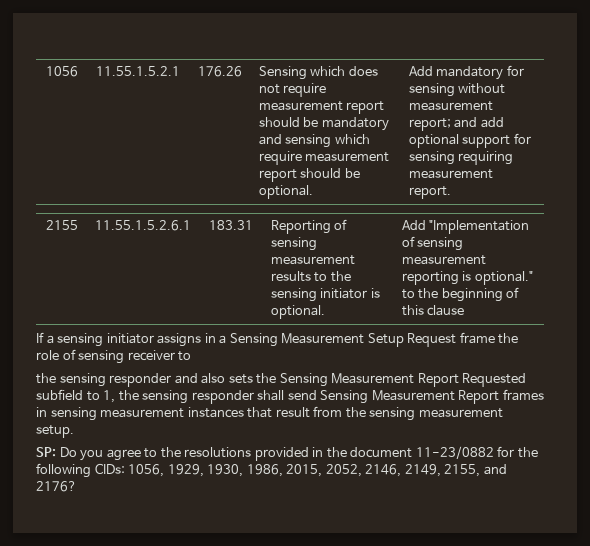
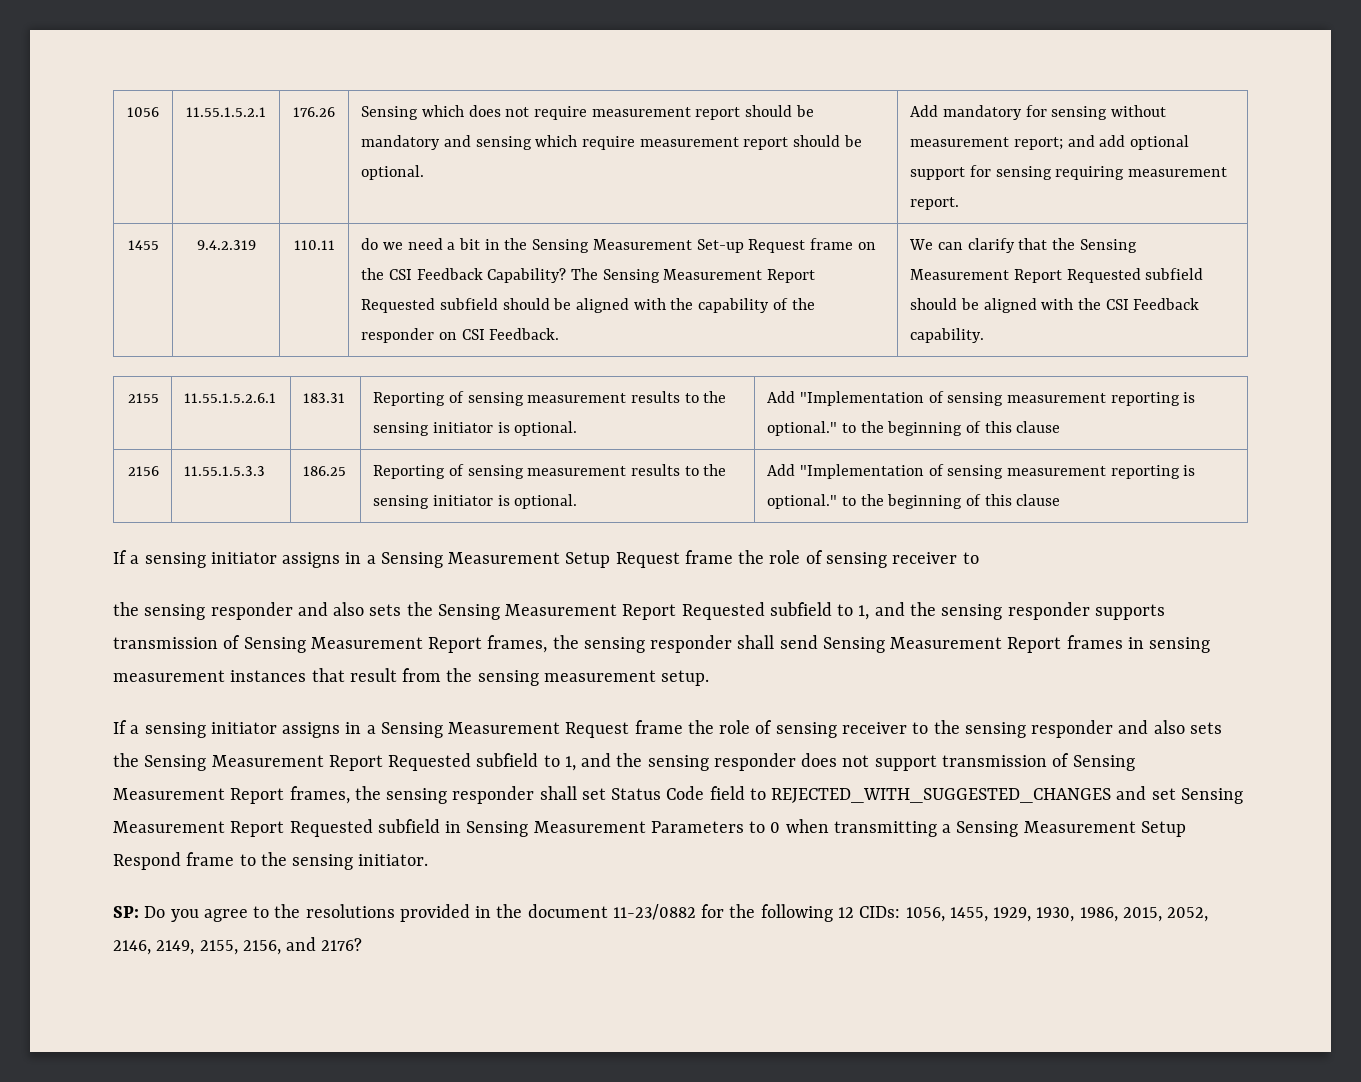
(451, 192) none -> [127,240,159,250] [196,240,256,250] [293,240,335,250] [361,238,876,253] [361,268,816,283] [361,298,815,313] [361,328,560,343] [909,238,1137,253] [910,268,1204,283] [910,298,1200,313] [910,328,985,343] // 1455 | 9.4.2.319 | 110.11 | do we need a bit in the Sensing Measurement Set-up Request frame on the CSI Feedback Capability? The Sensing Measurement Report Requested subfield should be aligned with the capability of the responder on CSI Feedback. | We can clarify that the Sensing Measurement Report Requested subfield should be aligned with the CSI Feedback capability.
(465, 310) none -> [127,466,159,476] [184,466,266,476] [303,466,347,476] [373,464,727,479] [373,494,578,509] [767,464,1196,479] [767,494,1061,509] // 2156 | 11.55.1.5.3.3 | 186.25 | Reporting of sensing measurement results to the sensing initiator is optional. | Add "Implementation of sensing measurement reporting is optional." to the beginning of this clause
(116, 396) none -> [874,602,1165,620] [113,635,548,653] and the sensing responder supports transmission of Sensing Measurement Report frames,
(74, 431) none -> [113,720,1222,738] [113,753,1135,771] [113,786,1243,804] [113,819,1186,837] [113,852,429,870] // If a sensing initiator assigns in a Sensing Measurement Request frame the role of sensing receiver to the sensing responder and also sets the Sensing Measurement Report Requested subfield to 1, and the sensing responder does not support transmission of Sensing Measurement Report frames, the sensing responder shall set Status Code field to REJECTED_WITH_SUGGESTED_CHANGES and set Sensing Measurement Report Requested subfield in Sensing Measurement Parameters to 0 when transmitting a Sensing Measurement Setup Respond frame to the sensing initiator.
(91, 470) none -> [837,907,854,918] 12
(165, 470) none -> [949,907,988,922] 1455,
(481, 470) none -> [242,940,281,955] 2156,

